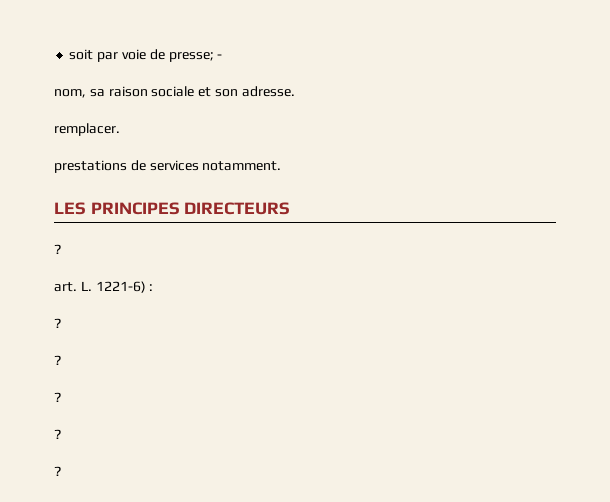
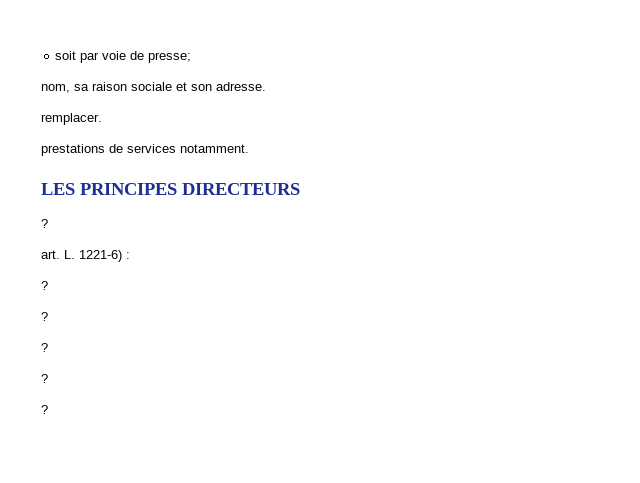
[217,54,223,59] - -> (192, 57) none

